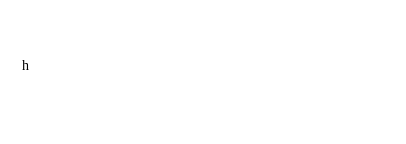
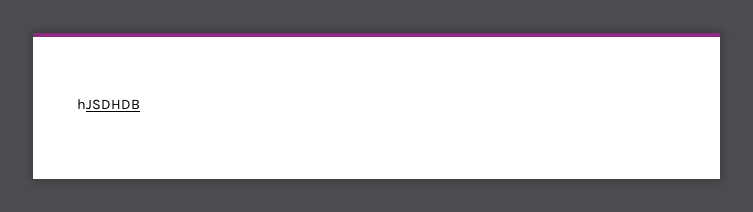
[22,60,29,70] h -> [77,99,140,110] hJSDHDB

